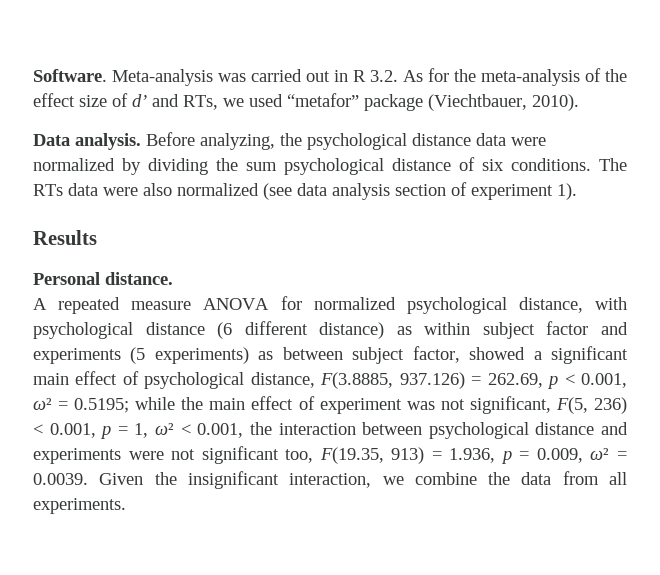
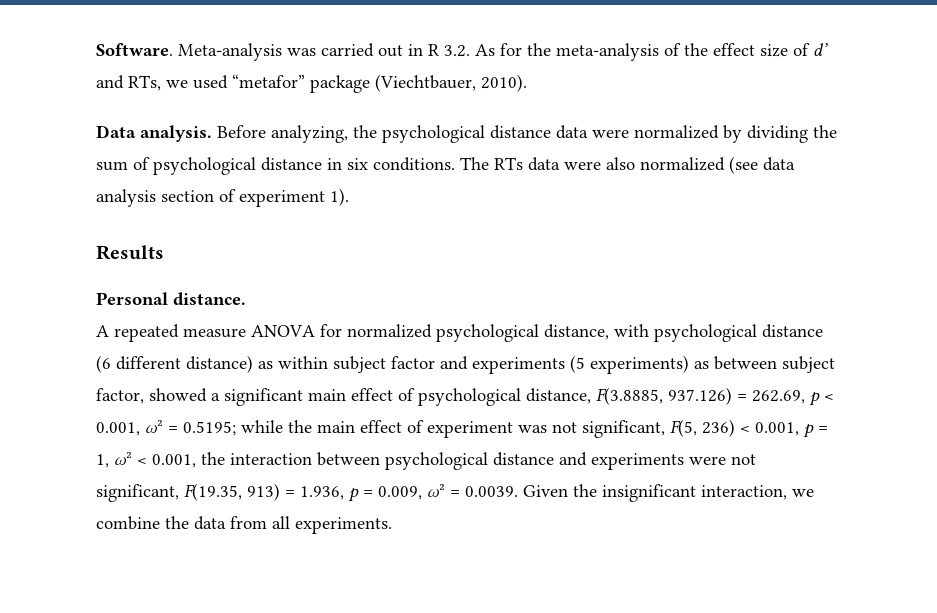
[284,157,475,175] psychological distance of -> [133,157,342,175] of psychological distance in
[201,446,314,464] significant too, -> [96,484,179,502] significant,

